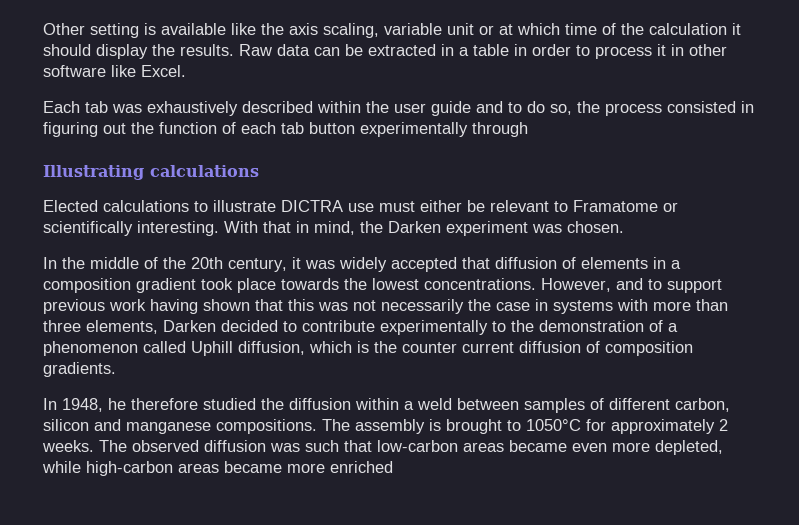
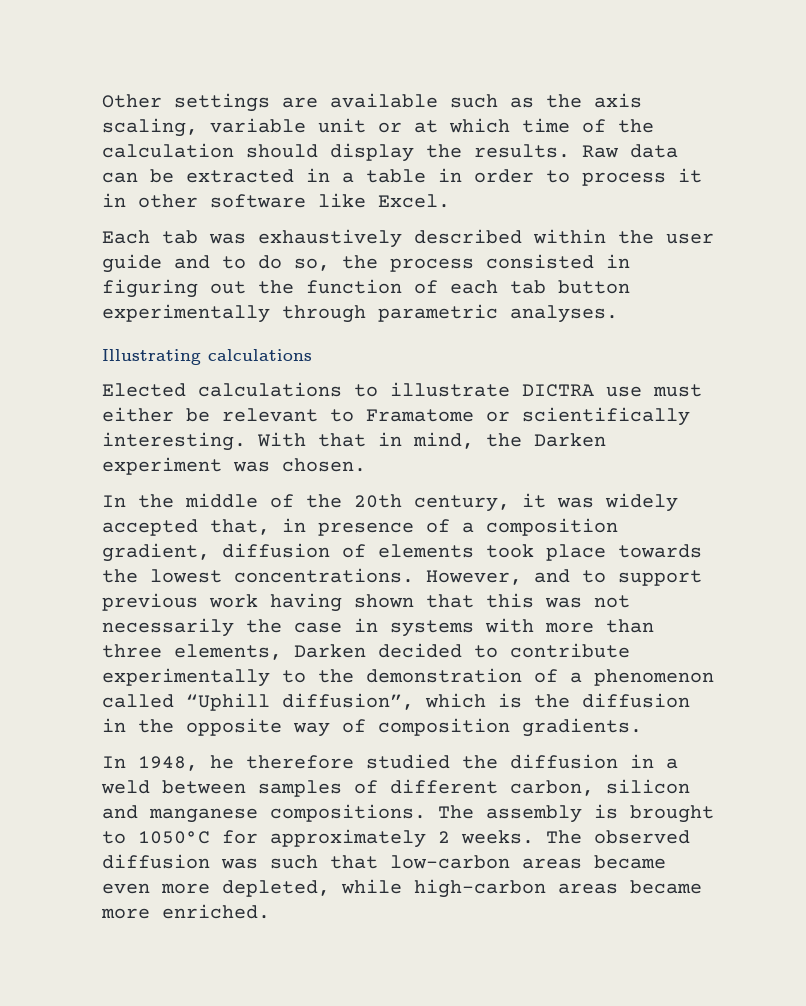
[90,23,256,38] setting is available like -> [174,93,534,112] settings are available such as
[732,23,741,35] it -> (234, 150) none
(528, 129) none -> [378,304,618,323] parametric analyses.
[462,257,681,269] [43,278,196,293] that diffusion of elements in a composition gradient -> [210,518,618,536] [102,543,474,562] that, in presence of a composition gradient, diffusion of elements
[191,341,305,356] Uphill diffusion, -> [186,693,414,711] “Uphill diffusion”,
[402,341,581,353] counter current diffusion -> [582,693,690,708] [102,718,330,737] diffusion in the opposite way
[355,398,399,410] within -> [630,754,654,768] in
[330,461,393,473] enriched -> [162,904,270,919] enriched.

